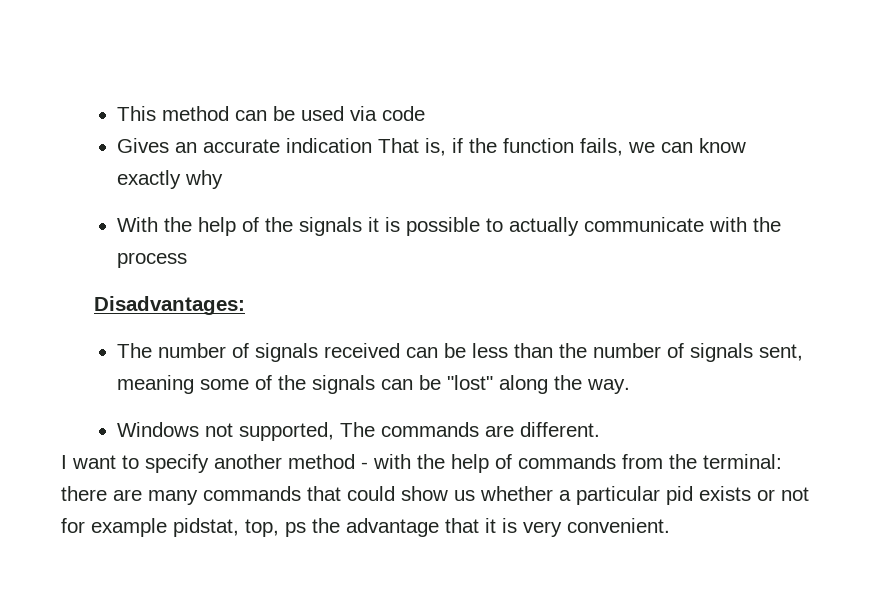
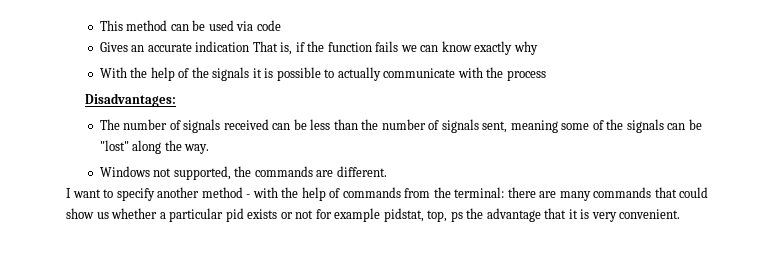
[579,138,623,156] fails, -> [375,41,399,52] fails
[339,422,375,437] The -> [234,166,252,177] the

